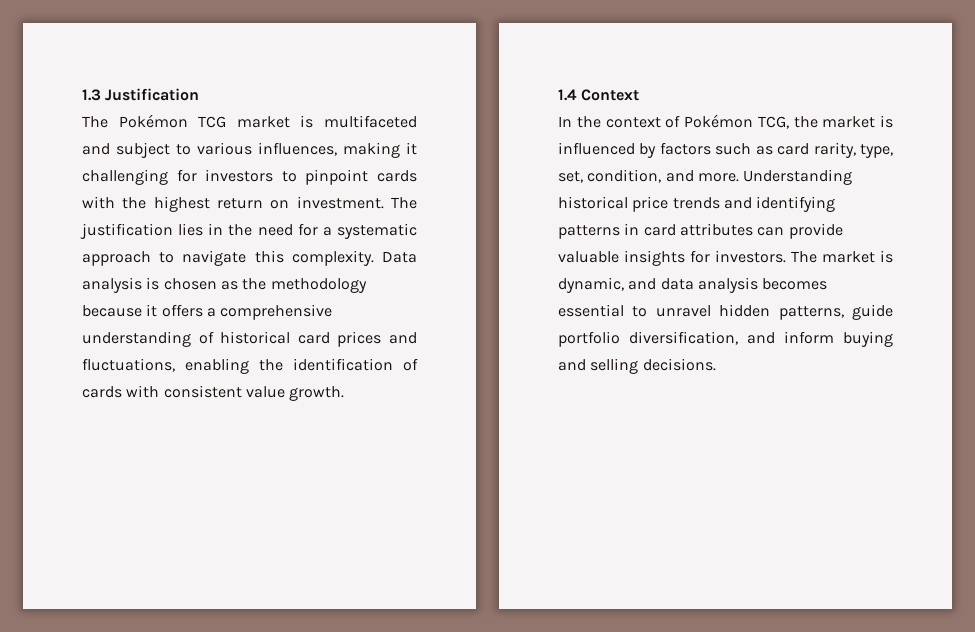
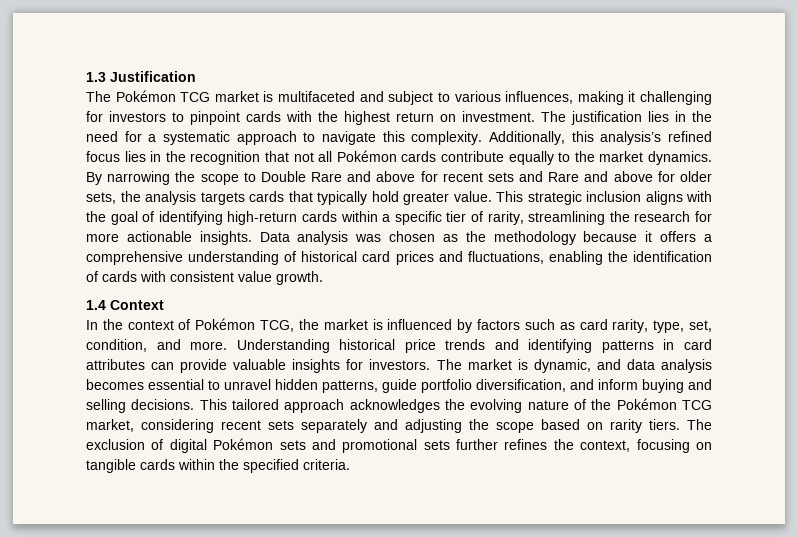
(374, 258) none -> [489,131,712,145] [86,150,713,165] [86,171,712,185] [86,191,712,205] [86,211,713,225] [86,231,252,245] Additionally, this analysis’s refined focus lies in the recognition that not all Pokémon cards contribute equally to the market dynamics. By narrowing the scope to Double Rare and above for recent sets and Rare and above for older sets, the analysis targets cards that typically hold greater value. This strategic inclusion aligns with the goal of identifying high-return cards within a specific tier of rarity, streamlining the research for more actionable insights.
[146,277,160,290] is -> [355,234,382,242] was
(716, 364) none -> [199,398,712,413] [86,419,712,433] [86,438,712,453] [86,459,350,473] This tailored approach acknowledges the evolving nature of the Pokémon TCG market, considering recent sets separately and adjusting the scope based on rarity tiers. The exclusion of digital Pokémon sets and promotional sets further refines the context, focusing on tangible cards within the specified criteria.

